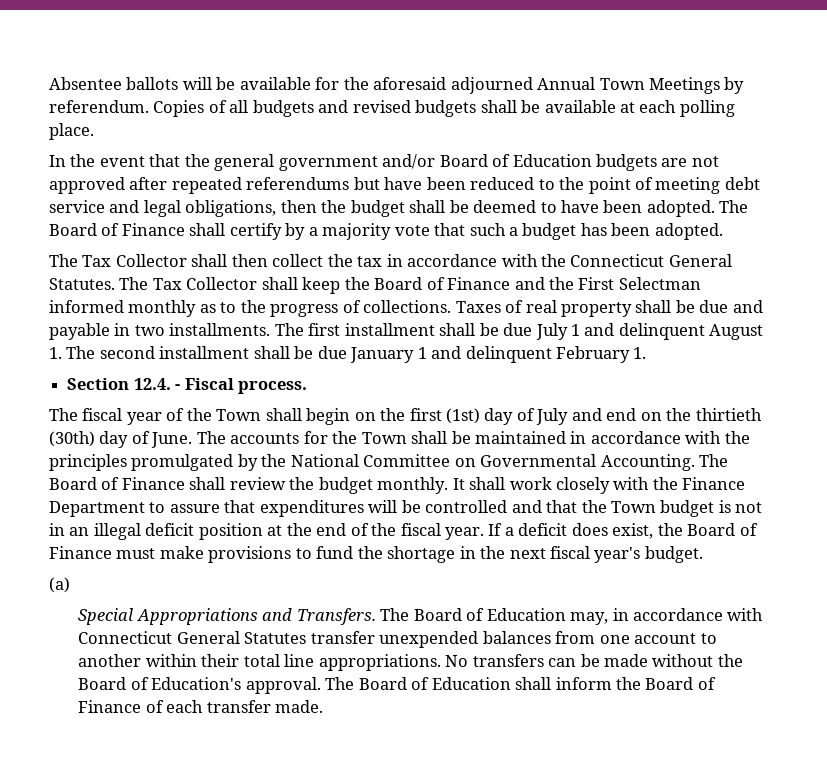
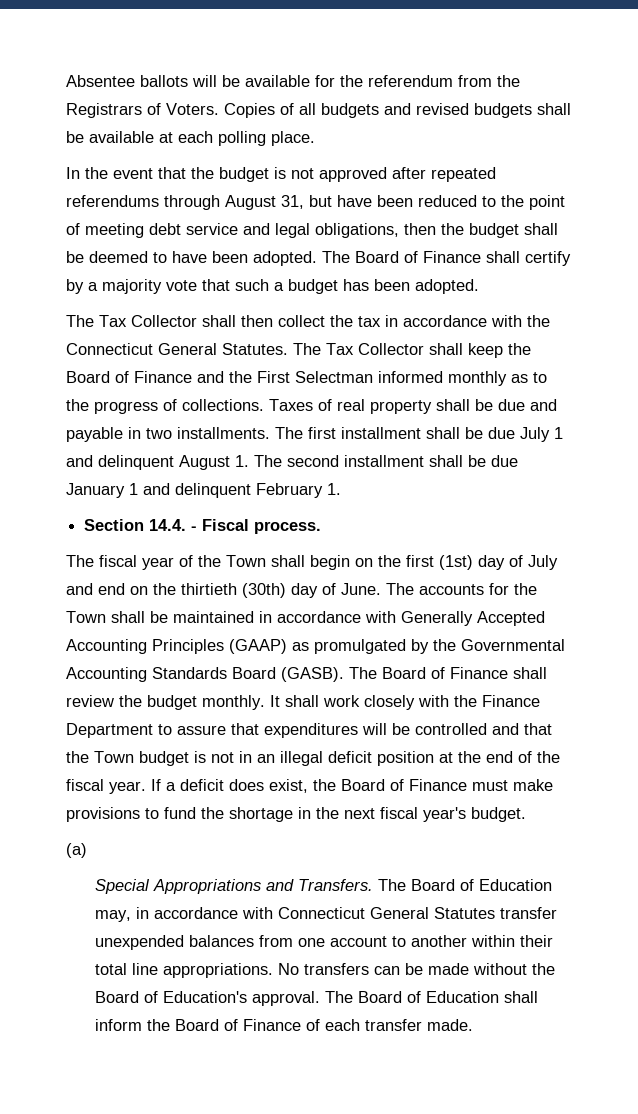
[373,77,745,94] [49,100,149,113] aforesaid adjourned Annual Town Meetings by referendum. -> [368,75,520,87] [66,103,219,118] referendum from the Registrars of Voters.
[214,154,688,171] general government and/or Board of Education budgets are -> [219,167,286,182] budget is
(350, 183) none -> [164,195,304,210] through August 31,
[133,378,171,390] 12.4. -> [149,519,187,531] 14.4.
[724,431,750,444] [49,454,695,471] the principles promulgated by the National Committee on Governmental Accounting. -> [401,611,545,626] [66,639,565,654] [66,667,344,682] Generally Accepted Accounting Principles (GAAP) as promulgated by the Governmental Accounting Standards Board (GASB).

